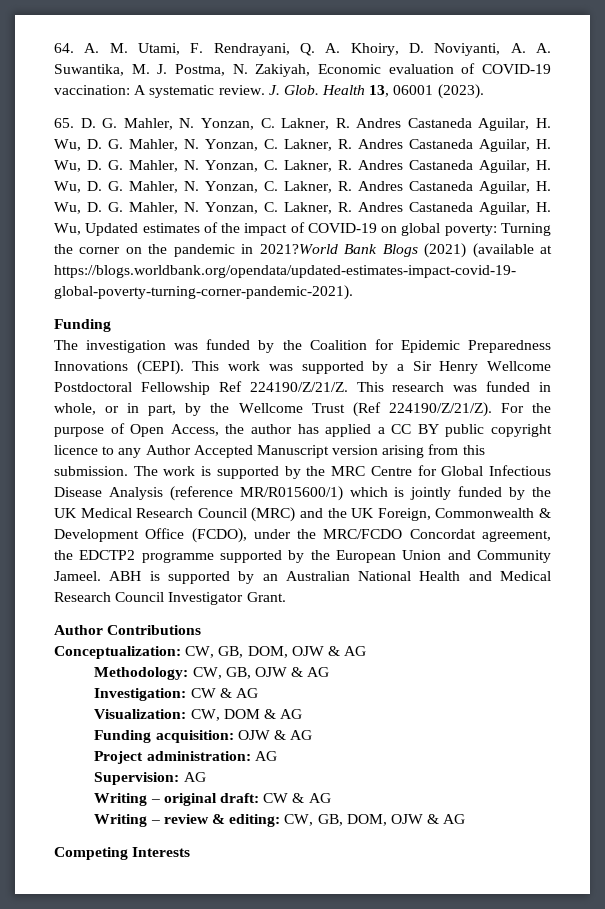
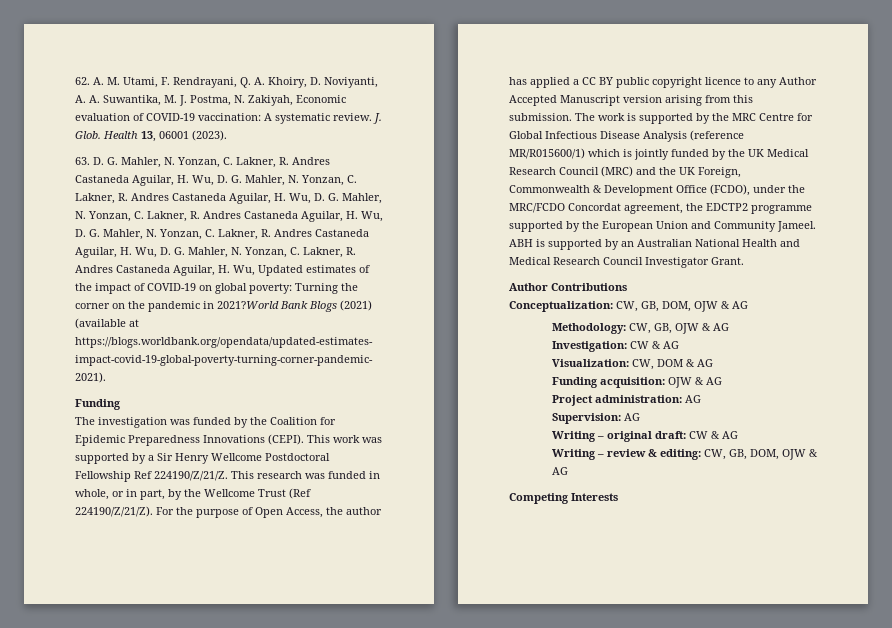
[54,43,74,53] 64. -> [75,77,90,85] 62.
[54,118,74,128] 65. -> [75,157,90,165] 63.

